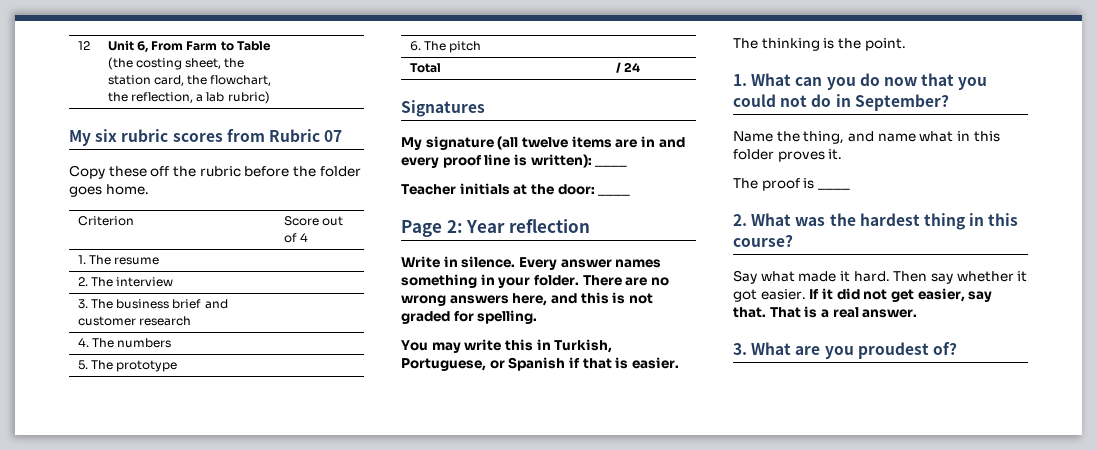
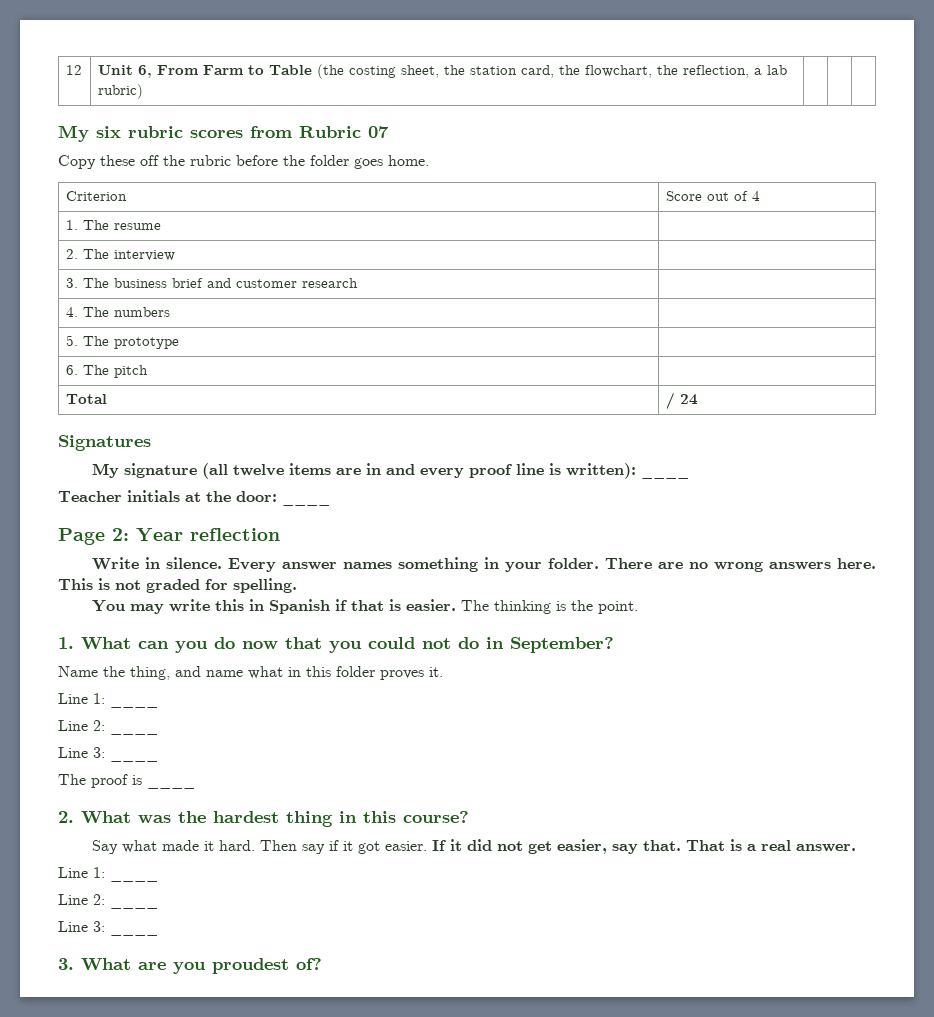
[512,292,609,306] here, and this -> [837,558,877,569] [58,578,93,590] here. This
[554,339,613,353] [401,358,505,371] Turkish, Portuguese, or -> (265, 605) none
(843, 154) none -> [58,693,105,704] [110,704,158,708] [58,720,105,731] [110,731,158,735] [58,747,105,758] [110,758,158,762] // Line 1: ____ // Line 2: ____ // Line 3: ____
[956,271,1014,282] whether -> [329,840,340,851] if
(918, 313) none -> [58,867,105,878] [110,878,158,882] [58,894,105,905] [110,905,158,909] [58,921,105,932] [110,932,158,936] // Line 1: ____ // Line 2: ____ // Line 3: ____

